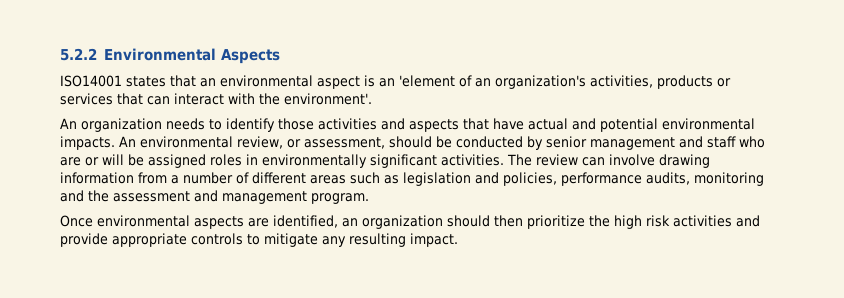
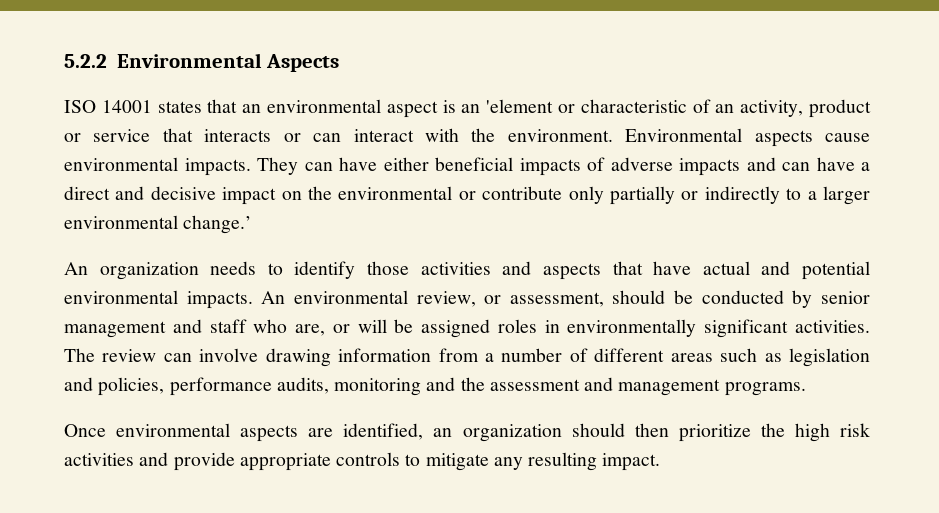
[60,75,122,87] ISO14001 -> [64,100,152,113] ISO 14001
[459,75,731,89] [60,93,372,105] of an organization's activities, products or services that can interact with the environment'. -> [558,99,871,118] [64,128,870,147] [64,157,870,176] [64,186,870,205] [64,215,253,234] or characteristic of an activity, product or service that interacts or can interact with the environment. Environmental aspects cause environmental impacts. They can have either beneficial impacts of adverse impacts and can have a direct and decisive impact on the environmental or contribute only partially or indirectly to a larger environmental change.’
[60,157,81,166] are -> [295,324,326,336] are,
[311,193,369,204] program. -> [724,382,806,396] programs.

